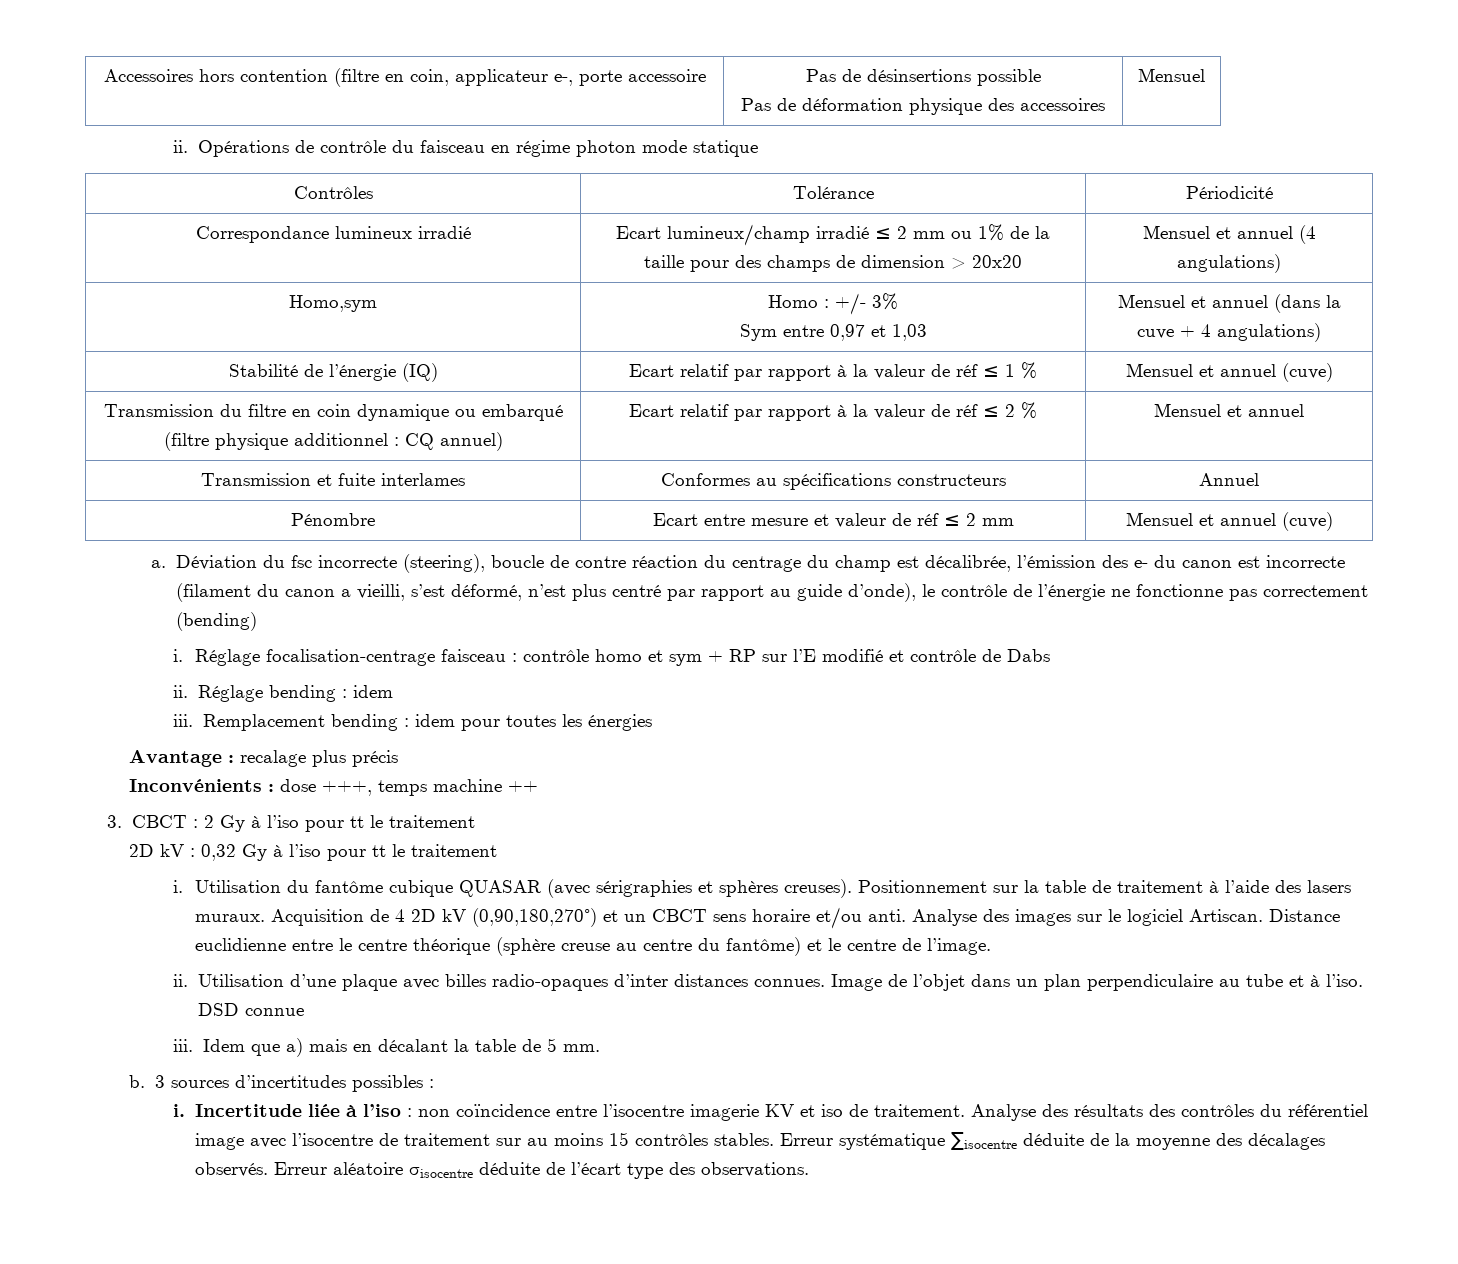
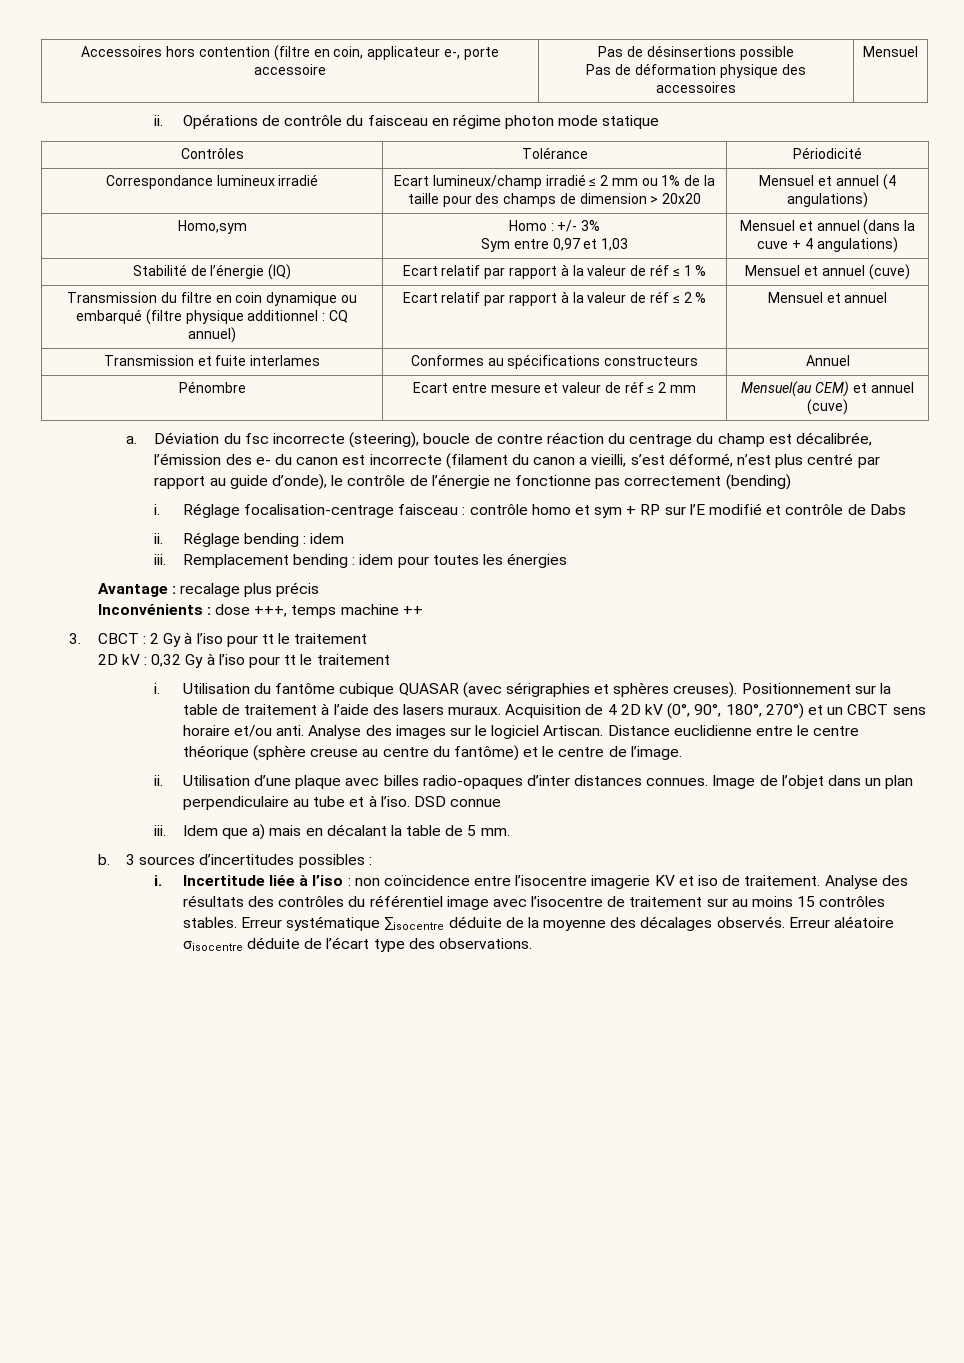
[1125,512,1193,526] Mensuel -> [741,381,850,397] Mensuel(au CEM)
[472,908,598,927] (0,90,180,270°) -> [667,703,804,719] (0°, 90°, 180°, 270°)

